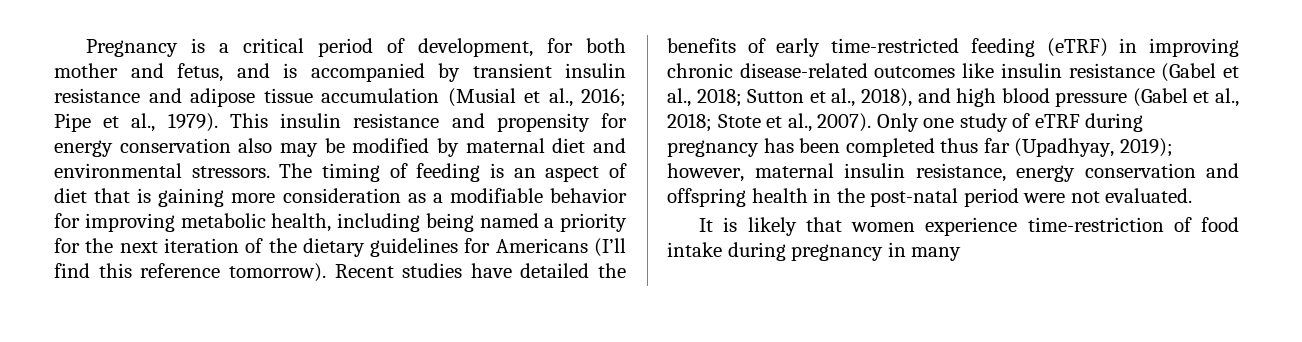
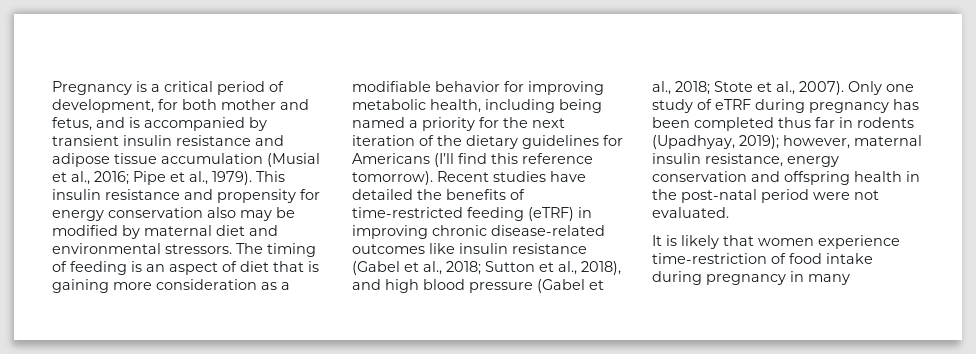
[776,38,821,57] early -> (525, 194) none
(1010, 145) none -> [839,117,914,128] in rodents

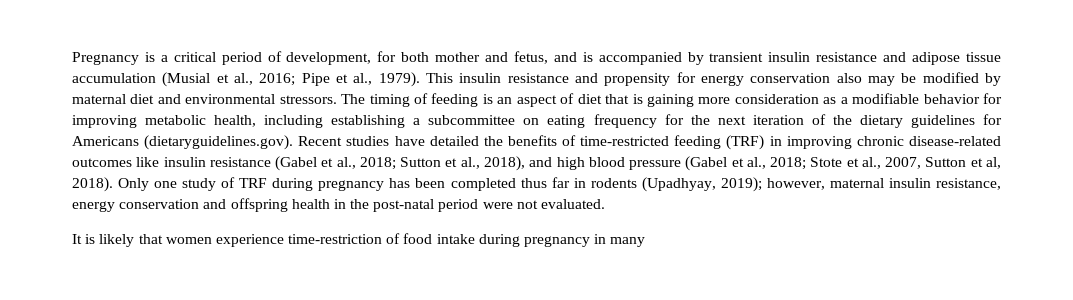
[559,99,602,113] [352,117,475,131] being named a priority -> [331,114,657,128] establishing a subcommittee on eating frequency
[434,153,593,167] [352,171,433,185] (I’ll find this reference tomorrow). -> [144,135,294,150] (dietaryguidelines.gov).
[528,207,574,221] (eTRF) -> [726,135,765,150] (TRF)
[799,81,844,95] 2007). -> [885,157,1001,169] [72,177,113,192] 2007, Sutton et al, 2018).
[715,99,751,110] eTRF -> [239,178,268,188] TRF

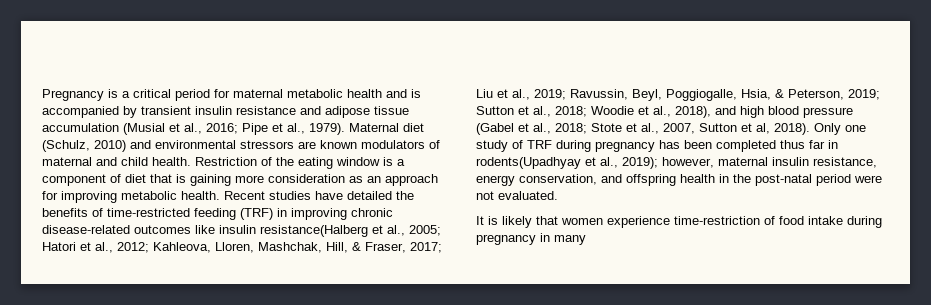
[267,51,548,65] of development, for both mother and fetus, -> [214,89,382,98] for maternal metabolic health
[425,72,1002,86] [72,93,557,107] This insulin resistance and propensity for energy conservation also may be modified by maternal diet and environmental stressors. The timing of feeding is an aspect -> [349,123,424,132] [42,140,440,152] [42,157,405,169] [42,174,106,186] Maternal diet (Schulz, 2010) and environmental stressors are known modulators of maternal and child health. Restriction of the eating window is a component
[840,93,1002,104] [72,114,1002,128] [72,135,294,150] a modifiable behavior for improving metabolic health, including establishing a subcommittee on eating frequency for the next iteration of the dietary guidelines for Americans (dietaryguidelines.gov). -> [367,174,438,186] [42,191,220,203] an approach for improving metabolic health.
[209,156,442,171] resistance (Gabel et al., 2018; Sutton -> [260,225,441,237] [42,242,442,253] [476,89,880,101] [476,106,634,117] resistance(Halberg et al., 2005; Hatori et al., 2012; Kahleova, Lloren, Mashchak, Hill, & Fraser, 2017; Liu et al., 2019; Ravussin, Beyl, Poggiogalle, Hsia, & Peterson, 2019; Sutton et al., 2018; Woodie
[590,177,716,192] rodents (Upadhyay, -> [476,157,618,169] rodents(Upadhyay et al.,
[119,199,200,209] conservation -> [519,174,597,185] conservation,

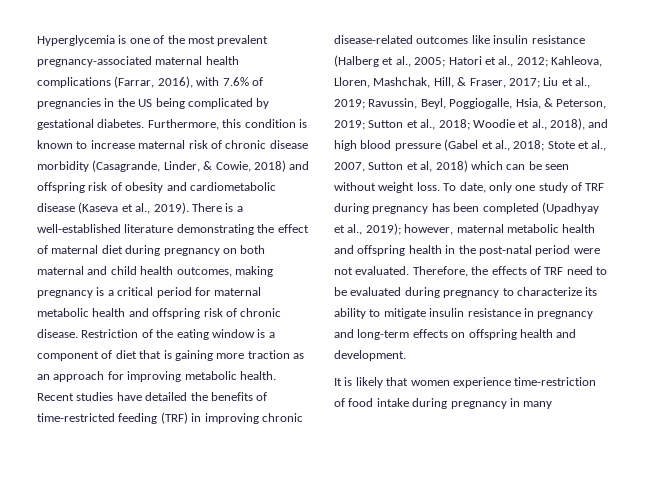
[42,89,104,101] Pregnancy -> [37,35,269,46] [37,56,239,67] [37,76,263,88] [37,98,270,109] [37,119,307,130] [37,140,308,149] [37,160,310,172] [37,182,276,193] [37,202,243,214] [37,224,309,235] [37,245,266,256] [37,266,273,277] [37,290,93,298] Hyperglycemia is one of the most prevalent pregnancy-associated maternal health complications (Farrar, 2016), with 7.6% of pregnancies in the US being complicated by gestational diabetes. Furthermore, this condition is known to increase maternal risk of chronic disease morbidity (Casagrande, Linder, & Cowie, 2018) and offspring risk of obesity and cardiometabolic disease (Kaseva et al., 2019). There is a well-established literature demonstrating the effect of maternal diet during pregnancy on both maternal and child health outcomes, making pregnancy
[411,89,421,98] [42,106,409,118] [42,123,424,135] [42,140,440,152] [42,157,191,166] is accompanied by transient insulin resistance and adipose tissue accumulation (Musial et al., 2016; Pipe et al., 1979). Maternal diet (Schulz, 2010) and environmental stressors are known modulators of maternal and child health. -> [152,308,282,319] [37,329,78,338] offspring risk of chronic disease.
[268,174,345,183] consideration -> [247,350,290,359] traction
[260,225,368,237] resistance(Halberg -> [531,35,585,44] [334,55,379,67] resistance (Halberg
[774,123,841,135] 2018). Only -> [435,160,569,172] [334,182,512,193] 2018) which can be seen without weight loss. To date, only
[780,140,838,149] [476,157,581,169] thus far in rodents(Upadhyay -> [541,202,599,214] (Upadhyay
[772,157,877,168] [476,174,597,186] insulin resistance, energy conservation, -> [506,224,596,233] metabolic health
(558, 195) none -> [412,266,607,277] [334,287,598,298] [334,308,594,319] [334,329,577,340] [334,350,406,361] Therefore, the effects of TRF need to be evaluated during pregnancy to characterize its ability to mitigate insulin resistance in pregnancy and long-term effects on offspring health and development.

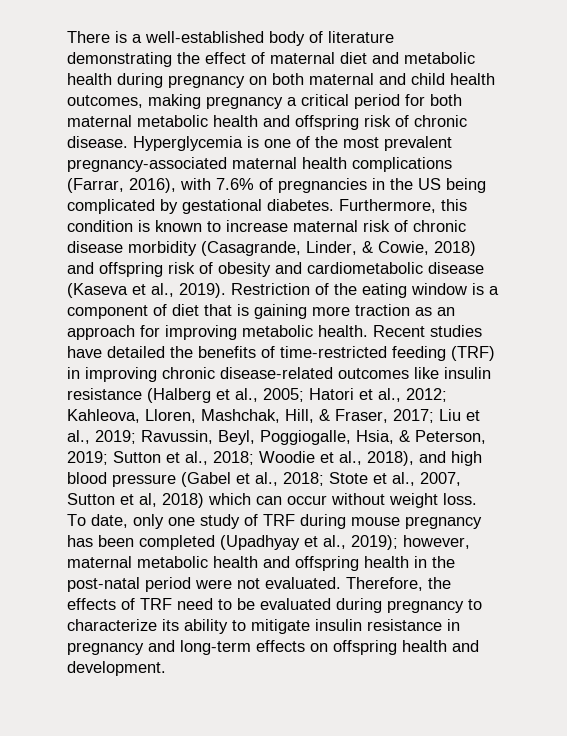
(37, 40) none -> [67,31,394,46] [67,52,475,67] [67,73,495,88] [67,94,462,109] [67,115,467,130] [67,136,128,148] There is a well-established body of literature demonstrating the effect of maternal diet and metabolic health during pregnancy on both maternal and child health outcomes, making pregnancy a critical period for both maternal metabolic health and offspring risk of chronic disease.
[191,203,243,212] [37,224,309,235] [37,245,266,256] [37,266,273,277] [37,287,262,298] [37,308,282,319] [37,329,78,338] There is a well-established literature demonstrating the effect of maternal diet during pregnancy on both maternal and child health outcomes, making pregnancy is a critical period for maternal metabolic health and offspring risk of chronic disease. -> (226, 290) none
[528,161,569,170] be seen -> [287,495,327,505] occur
(369, 208) none -> [351,517,400,526] mouse
[334,377,597,388] [334,398,553,409] // It is likely that women experience time-restriction of food intake during pregnancy in many -> (166, 668) none

